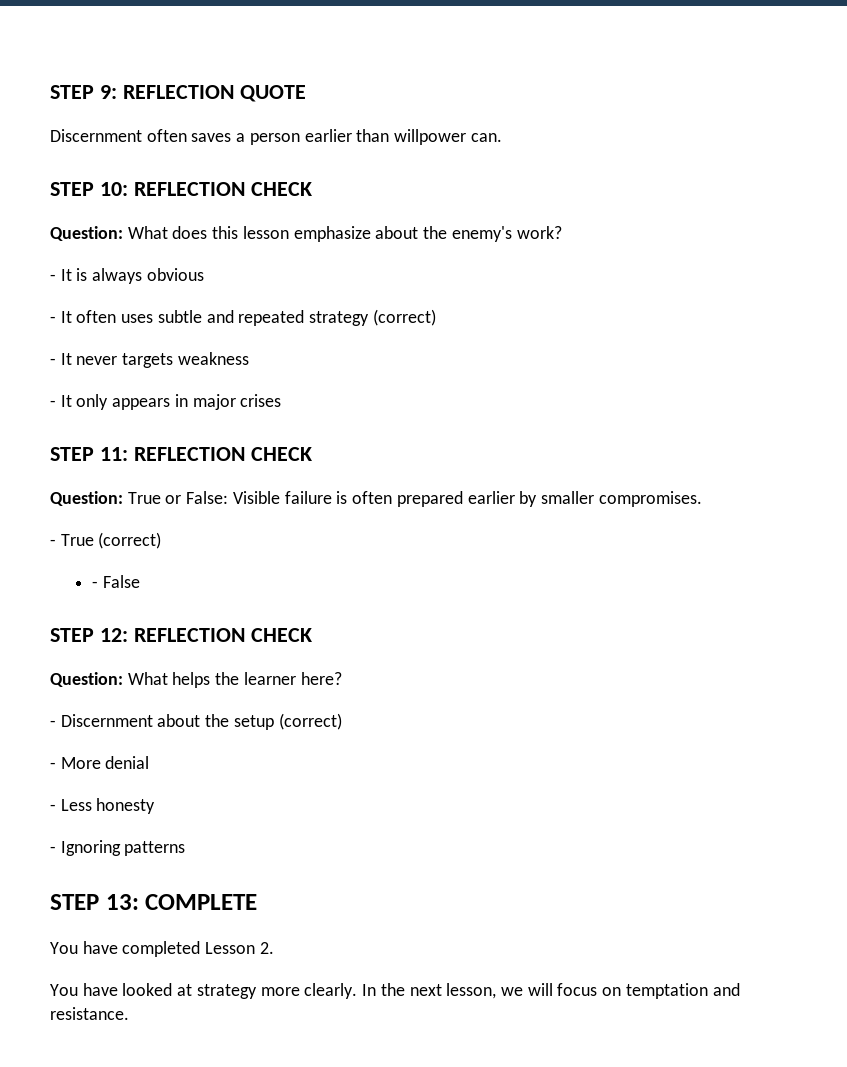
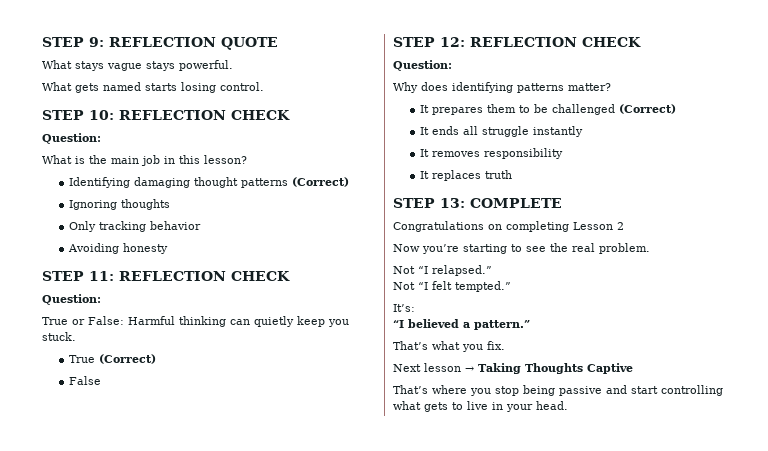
[50,129,502,145] Discernment often saves a person earlier than willpower can. -> [42,60,233,71] [42,82,264,93] What stays vague stays powerful. // What gets named starts losing control.
[127,226,562,242] [50,268,204,284] [50,309,436,326] [50,352,249,368] [50,394,282,410] What does this lesson emphasize about the enemy's work? // - It is always obvious // - It often uses subtle and repeated strategy (correct) // - It never targets weakness // - It only appears in major crises -> [42,155,247,166] [69,177,350,188] [69,199,171,210] [69,221,202,232] [68,243,169,254] // What is the main job in this lesson? // Identifying damaging thought patterns (Correct) // Ignoring thoughts // Only tracking behavior // Avoiding honesty
(123, 498) none -> (101, 299) //
[232,491,702,507] [50,532,162,549] [92,581,99,588] Visible failure is often prepared earlier by smaller compromises. // - True (correct) // - -> [128,316,349,327] [42,332,76,341] [69,354,157,364] Harmful thinking can quietly keep you stuck. // True (Correct) //
[127,672,342,688] [50,713,342,730] [50,756,150,769] [50,798,156,814] [50,840,186,856] [50,894,258,910] [50,941,274,957] [50,983,740,999] [50,1007,129,1020] What helps the learner here? // - Discernment about the setup (correct) // - More denial // - Less honesty // - Ignoring patterns // STEP 13: COMPLETE // You have completed Lesson 2. // You have looked at strategy more clearly. In the next lesson, we will focus on temptation and resistance. -> [393,82,611,93] [420,104,677,115] [420,126,584,137] [420,148,564,159] [420,170,513,181] [393,198,562,208] [393,221,624,232] [393,243,650,254] [393,265,492,276] [393,281,511,292] [393,304,415,312] [393,319,530,330] [393,341,505,352] [393,363,633,374] [393,385,723,396] [393,401,568,412] // Why does identifying patterns matter? // It prepares them to be challenged (Correct) // It ends all struggle instantly // It removes responsibility // It replaces truth // STEP 13: COMPLETE // Congratulations on completing Lesson 2 // Now you’re starting to see the real problem. // Not “I relapsed.” // Not “I felt tempted.” // It’s: // “I believed a pattern.” // That’s what you fix. // Next lesson → Taking Thoughts Captive // That’s where you stop being passive and start controlling what gets to live in your head.

